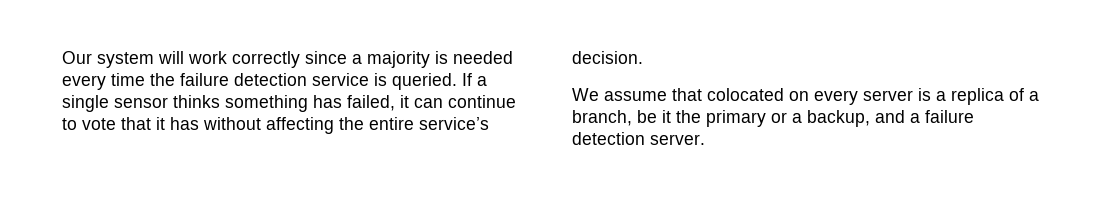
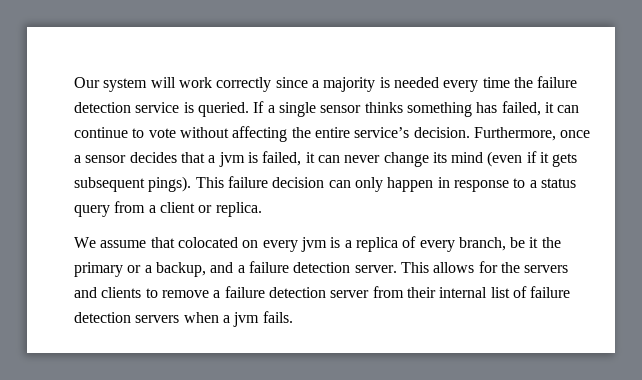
[121,117,199,130] that it has -> (176, 133) none
(643, 57) none -> [473,127,591,141] [74,151,578,167] [74,176,576,192] [74,201,262,217] Furthermore, once a sensor decides that a jvm is failed, it can never change its mind (even if it gets subsequent pings). This failure decision can only happen in response to a status query from a client or replica.
[863,90,913,101] server -> [300,237,327,252] jvm
[1029,91,1039,101] a -> [419,240,455,252] every
(705, 139) none -> [400,261,569,273] [74,286,571,298] [74,311,293,327] This allows for the servers and clients to remove a failure detection server from their internal list of failure detection servers when a jvm fails.

